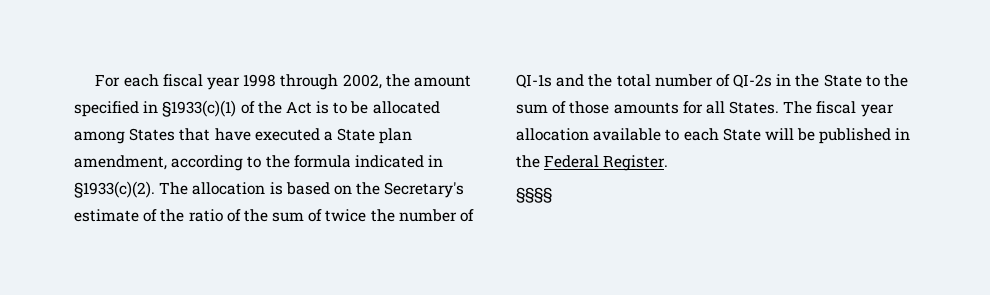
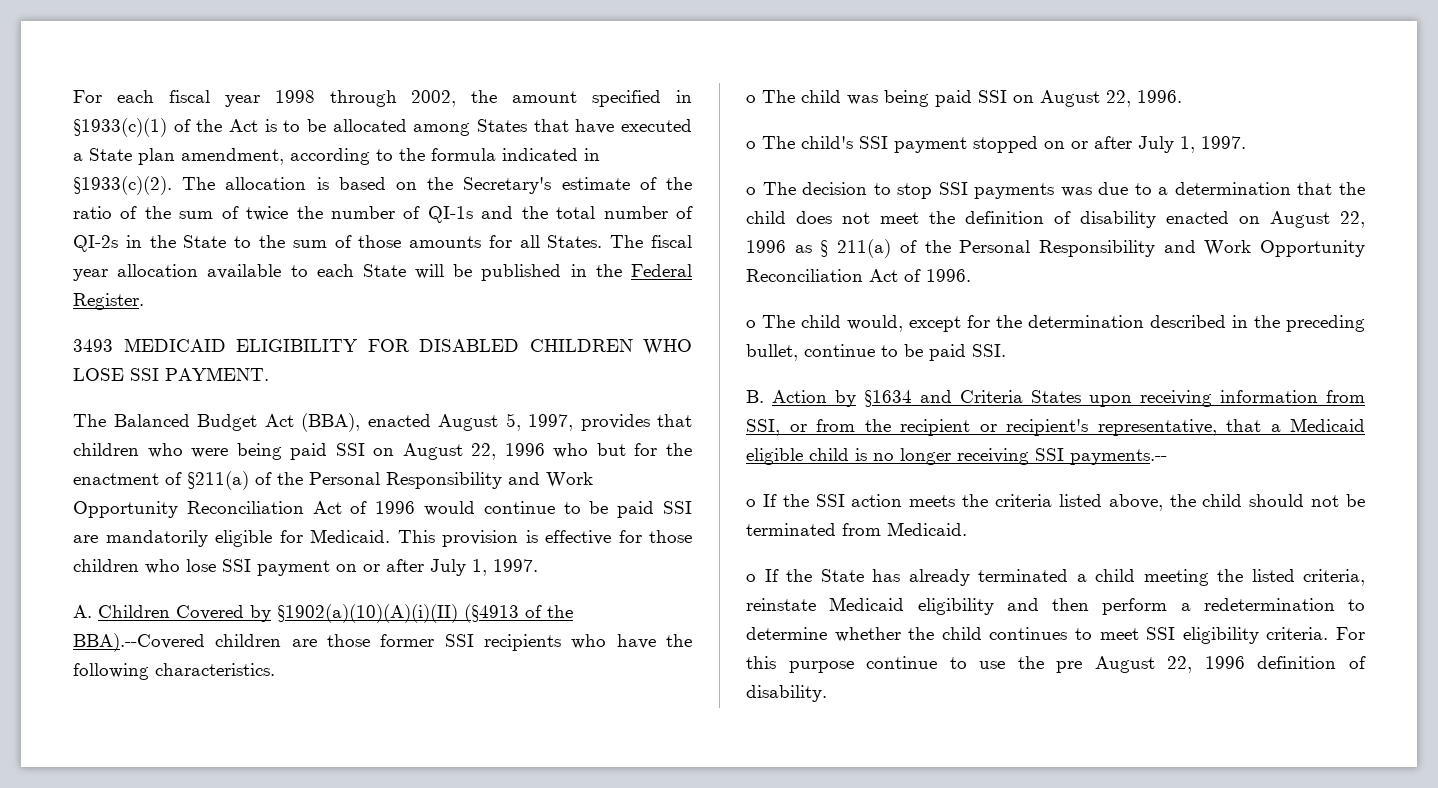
[516,187,552,203] §§§§ -> [73,338,692,355] [73,367,269,381] [73,413,692,432] [73,443,693,460] [73,471,593,490] [73,501,692,518] [73,529,692,547] [73,559,538,576] [73,604,573,623] [73,633,692,652] [73,663,275,680] [746,90,1182,107] [746,136,1246,153] [746,182,1365,199] [746,211,1365,228] [746,239,1365,258] [746,269,971,282] [746,315,1365,332] [746,344,1006,361] [746,390,1365,407] [746,418,1365,436] [746,448,1167,465] [746,494,1365,511] [746,522,967,536] [746,569,1365,586] [746,597,1365,615] [746,627,1365,644] [746,656,1366,673] [746,685,827,702] 3493 MEDICAID ELIGIBILITY FOR DISABLED CHILDREN WHO LOSE SSI PAYMENT. // The Balanced Budget Act (BBA), enacted August 5, 1997, provides that children who were being paid SSI on August 22, 1996 who but for the enactment of §211(a) of the Personal Responsibility and Work Opportunity Reconciliation Act of 1996 would continue to be paid SSI are mandatorily eligible for Medicaid. This provision is effective for those children who lose SSI payment on or after July 1, 1997. // A. Children Covered by §1902(a)(10)(A)(i)(II) (§4913 of the BBA).--Covered children are those former SSI recipients who have the following characteristics. // o The child was being paid SSI on August 22, 1996. // o The child's SSI payment stopped on or after July 1, 1997. // o The decision to stop SSI payments was due to a determination that the child does not meet the definition of disability enacted on August 22, 1996 as § 211(a) of the Personal Responsibility and Work Opportunity Reconciliation Act of 1996. // o The child would, except for the determination described in the preceding bullet, continue to be paid SSI. // B. Action by §1634 and Criteria States upon receiving information from SSI, or from the recipient or recipient's representative, that a Medicaid eligible child is no longer receiving SSI payments.-- // o If the SSI action meets the criteria listed above, the child should not be terminated from Medicaid. // o If the State has already terminated a child meeting the listed criteria, reinstate Medicaid eligibility and then perform a redetermination to determine whether the child continues to meet SSI eligibility criteria. For this purpose continue to use the pre August 22, 1996 definition of disability.

